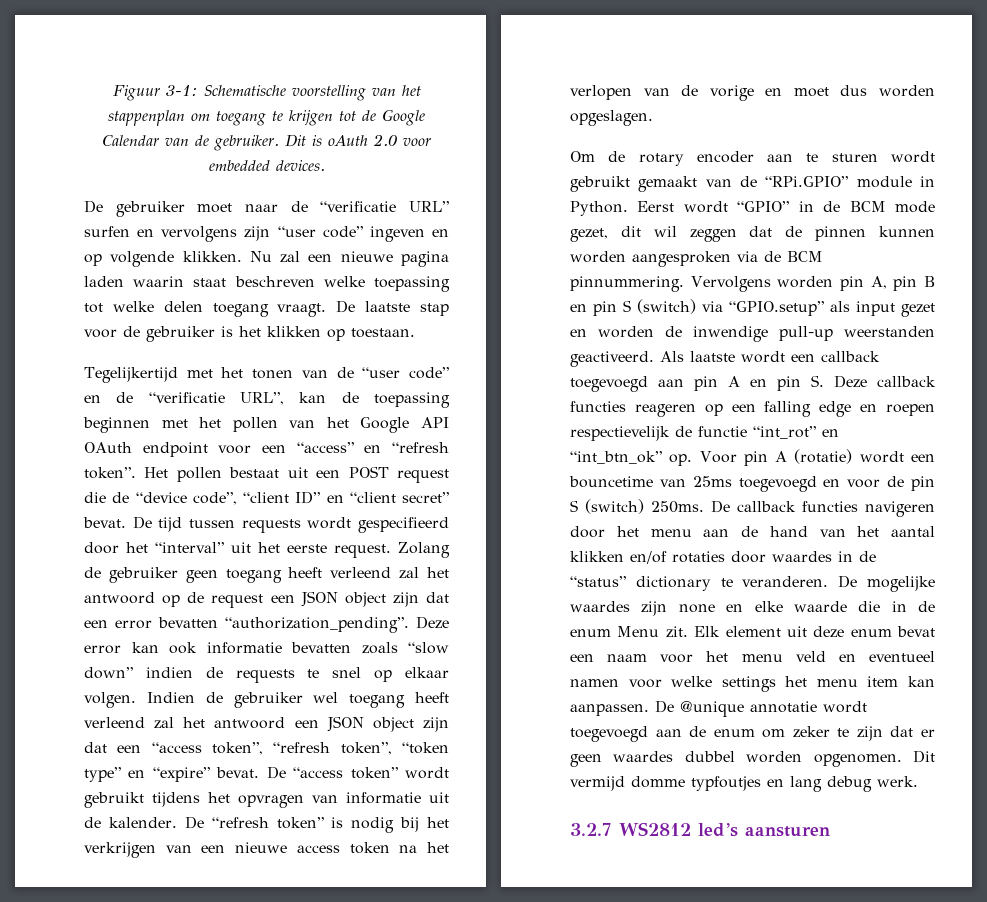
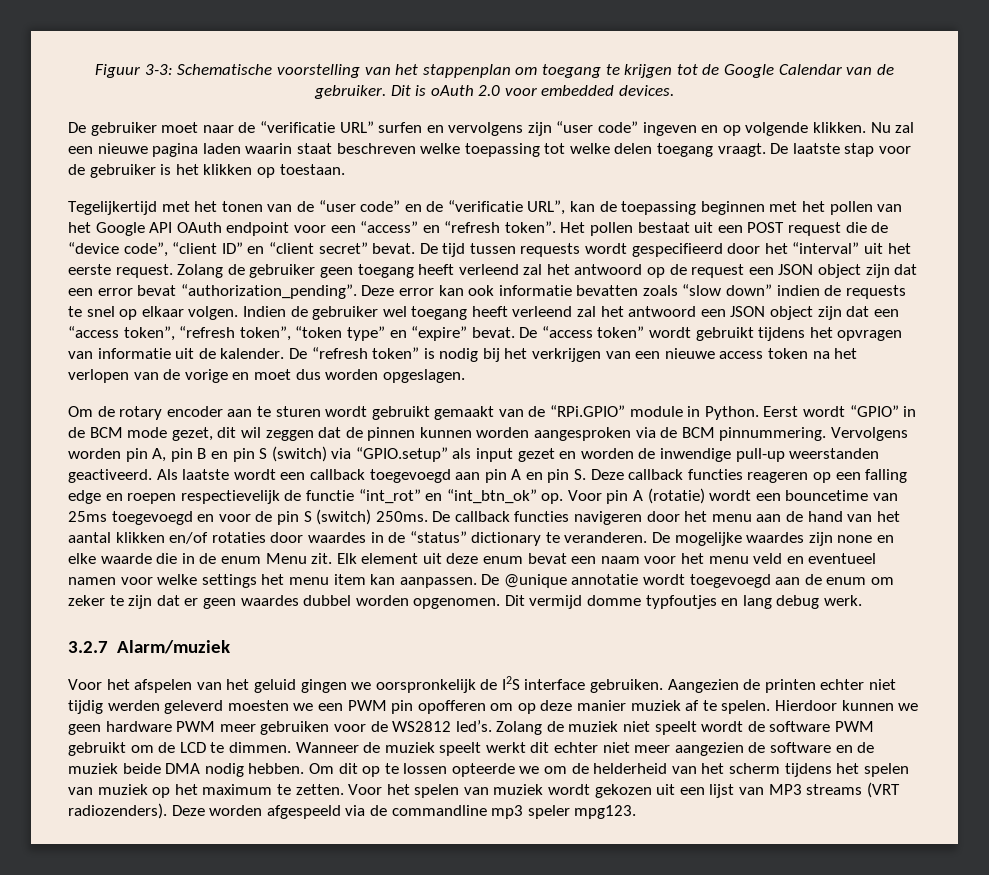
[165,85,198,96] 3-1: -> [144,64,173,75] 3-3:
[158,617,218,628] bevatten -> [137,285,177,296] bevat
[619,822,830,837] WS2812 led’s aansturen -> [116,640,230,654] [68,676,897,693] [68,700,919,714] [68,720,875,735] [68,742,875,756] [68,763,909,777] [68,782,900,798] [68,803,637,819] Alarm/muziek // Voor het afspelen van het geluid gingen we oorspronkelijk de I2S interface gebruiken. Aangezien de printen echter niet tijdig werden geleverd moesten we een PWM pin opofferen om op deze manier muziek af te spelen. Hierdoor kunnen we geen hardware PWM meer gebruiken voor de WS2812 led’s. Zolang de muziek niet speelt wordt de software PWM gebruikt om de LCD te dimmen. Wanneer de muziek speelt werkt dit echter niet meer aangezien de software en de muziek beide DMA nodig hebben. Om dit op te lossen opteerde we om de helderheid van het scherm tijdens het spelen van muziek op het maximum te zetten. Voor het spelen van muziek wordt gekozen uit een lijst van MP3 streams (VRT radiozenders). Deze worden afgespeeld via de commandline mp3 speler mpg123.

